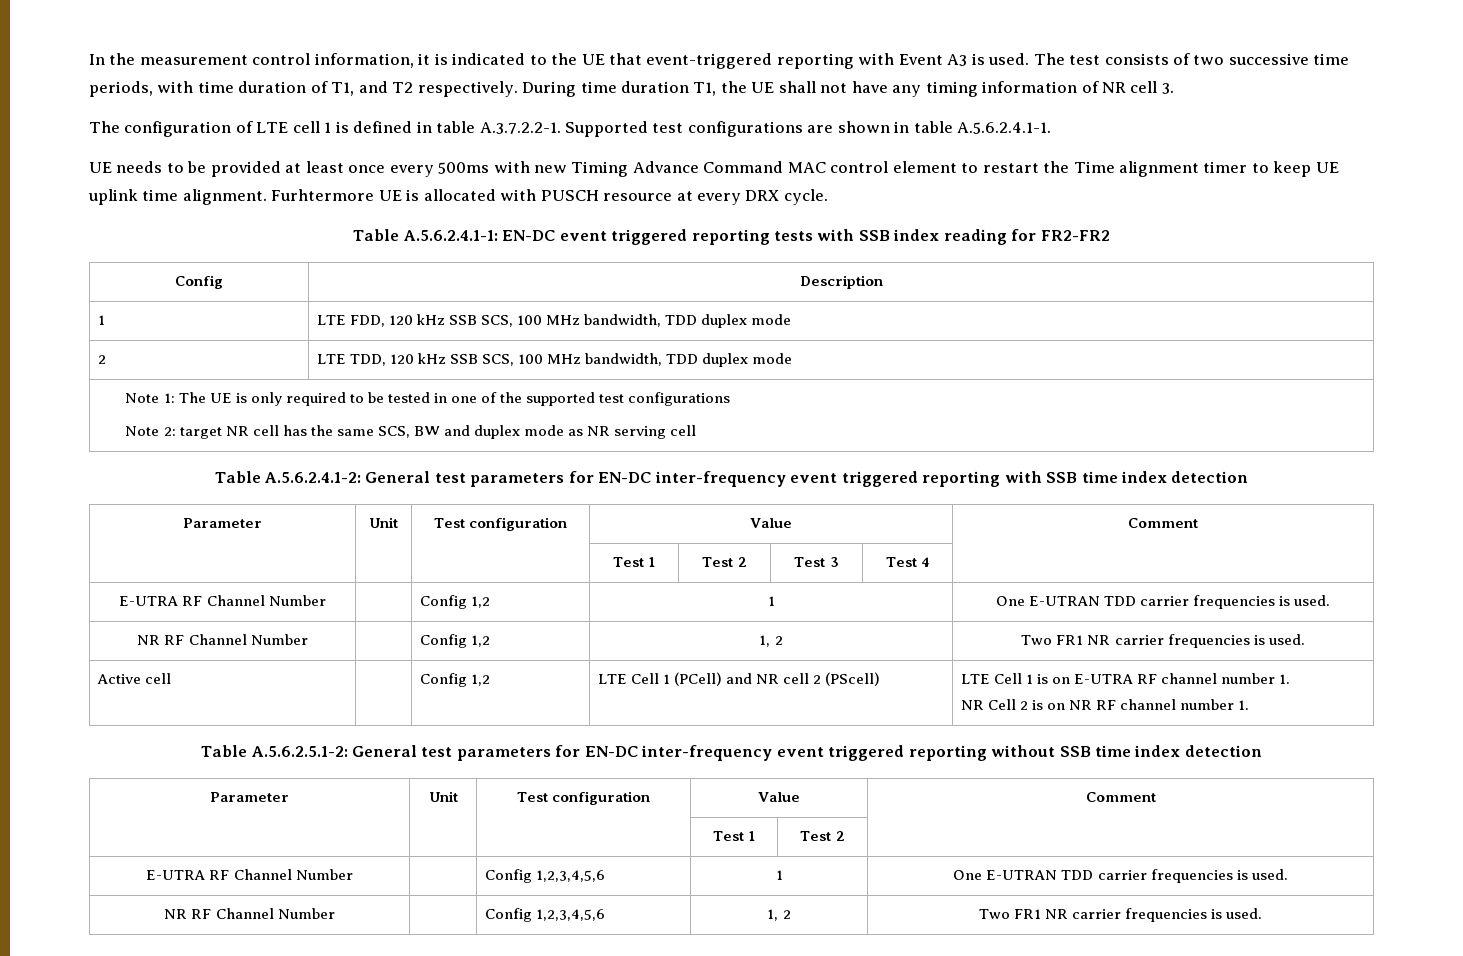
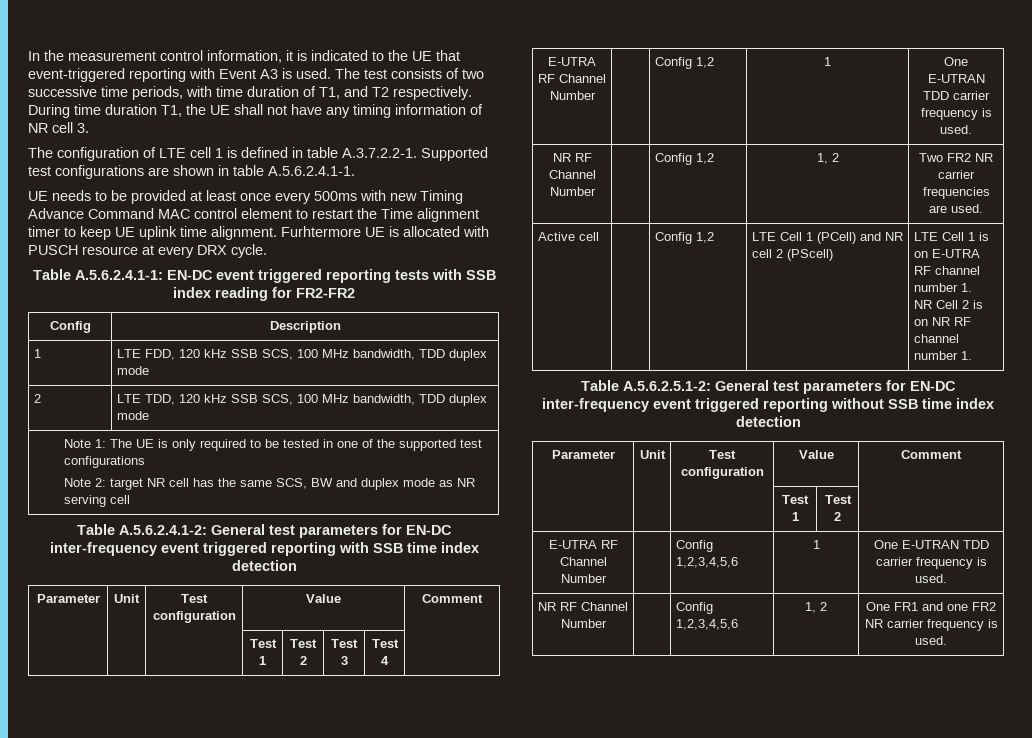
[1193,595,1276,609] frequencies -> [920,108,978,120] frequency
[1056,634,1265,648] FR1 NR carrier frequencies is -> [947,153,993,162] [938,170,975,179] [922,187,990,199] [929,205,947,213] FR2 NR carrier frequencies are
[1150,869,1233,883] frequencies -> [915,557,973,569] frequency
[978,908,1208,922] Two FR1 NR carrier frequencies -> [866,602,996,611] [864,619,984,631] One FR1 and one FR2 NR carrier frequency

